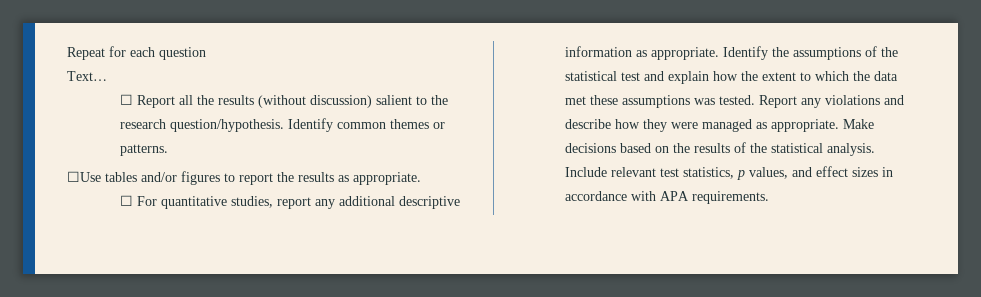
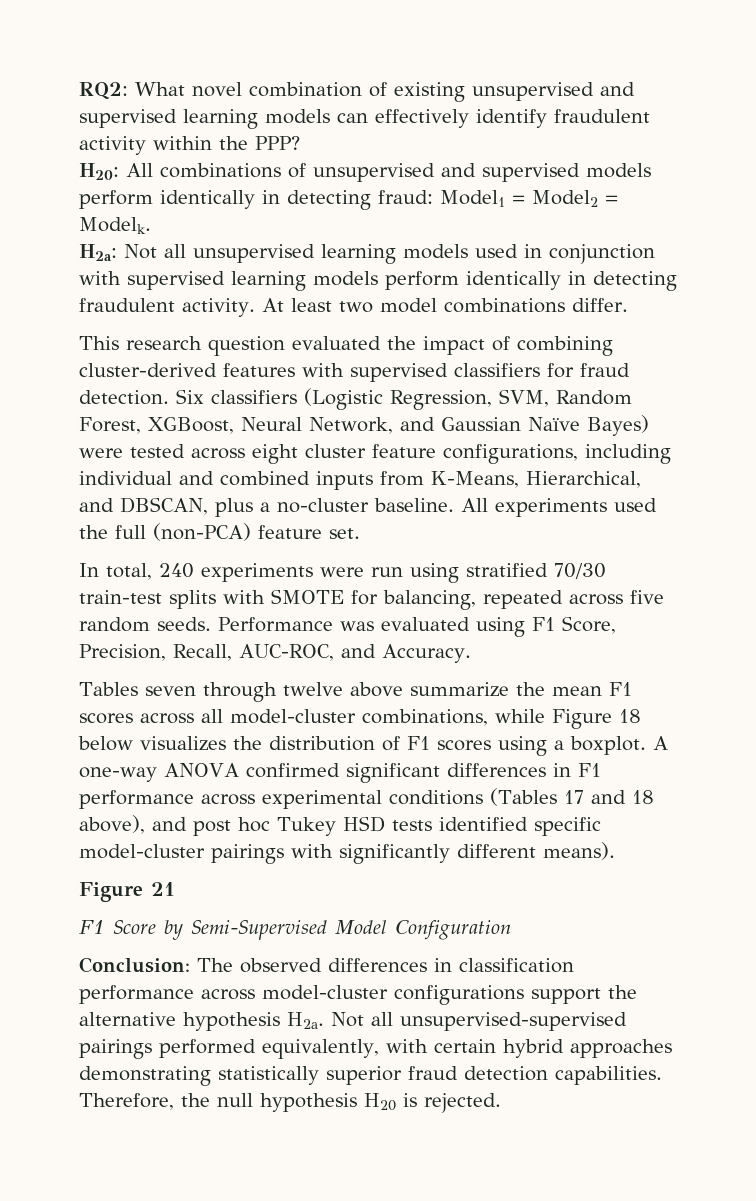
[67,46,206,60] [67,71,107,81] [120,94,449,108] [120,118,446,132] [120,144,169,156] [67,171,421,185] [120,195,461,209] [565,46,899,60] [565,71,899,84] [565,95,905,108] [565,119,875,132] [565,142,876,156] [565,166,894,180] [565,191,770,204] Repeat for each question // Text… // ☐ Report all the results (without discussion) salient to the research question/hypothesis. Identify common themes or patterns. // ☐Use tables and/or figures to report the results as appropriate. // ☐ For quantitative studies, report any additional descriptive information as appropriate. Identify the assumptions of the statistical test and explain how the extent to which the data met these assumptions was tested. Report any violations and describe how they were managed as appropriate. Make decisions based on the results of the statistical analysis. Include relevant test statistics, p values, and effect sizes in accordance with APA requirements. -> [79,82,635,102] [79,109,650,129] [79,136,300,155] [79,163,651,182] [79,190,618,210] [79,217,151,234] [79,244,655,264] [79,271,677,291] [79,298,628,317] [79,336,613,356] [79,363,630,382] [79,388,632,410] [79,415,649,436] [79,444,671,464] [79,471,641,490] [79,497,657,517] [79,523,360,541] [79,563,606,583] [79,589,664,610] [79,616,616,637] [79,644,471,663] [79,682,632,702] [79,709,641,729] [78,736,668,756] [79,763,601,783] [79,788,654,809] [79,815,601,836] [79,842,615,864] [79,882,175,902] [79,920,511,940] [79,957,574,973] [79,985,637,1005] [79,1012,627,1031] [79,1039,672,1059] [79,1066,662,1086] [79,1093,501,1113] RQ2: What novel combination of existing unsupervised and supervised learning models can effectively identify fraudulent activity within the PPP? // H20: All combinations of unsupervised and supervised models perform identically in detecting fraud: Model1 = Model2 = Modelk. // H2a: Not all unsupervised learning models used in conjunction with supervised learning models perform identically in detecting fraudulent activity. At least two model combinations differ. // This research question evaluated the impact of combining cluster-derived features with supervised classifiers for fraud detection. Six classifiers (Logistic Regression, SVM, Random Forest, XGBoost, Neural Network, and Gaussian Naïve Bayes) were tested across eight cluster feature configurations, including individual and combined inputs from K-Means, Hierarchical, and DBSCAN, plus a no-cluster baseline. All experiments used the full (non-PCA) feature set. // In total, 240 experiments were run using stratified 70/30 train-test splits with SMOTE for balancing, repeated across five random seeds. Performance was evaluated using F1 Score, Precision, Recall, AUC-ROC, and Accuracy. // Tables seven through twelve above summarize the mean F1 scores across all model-cluster combinations, while Figure 18 below visualizes the distribution of F1 scores using a boxplot. A one-way ANOVA confirmed significant differences in F1 performance across experimental conditions (Tables 17 and 18 above), and post hoc Tukey HSD tests identified specific model-cluster pairings with significantly different means). // Figure 21 // F1 Score by Semi-Supervised Model Configuration // Conclusion: The observed differences in classification performance across model-cluster configurations support the alternative hypothesis H2a. Not all unsupervised-supervised pairings performed equivalently, with certain hybrid approaches demonstrating statistically superior fraud detection capabilities. Therefore, the null hypothesis H20 is rejected.

